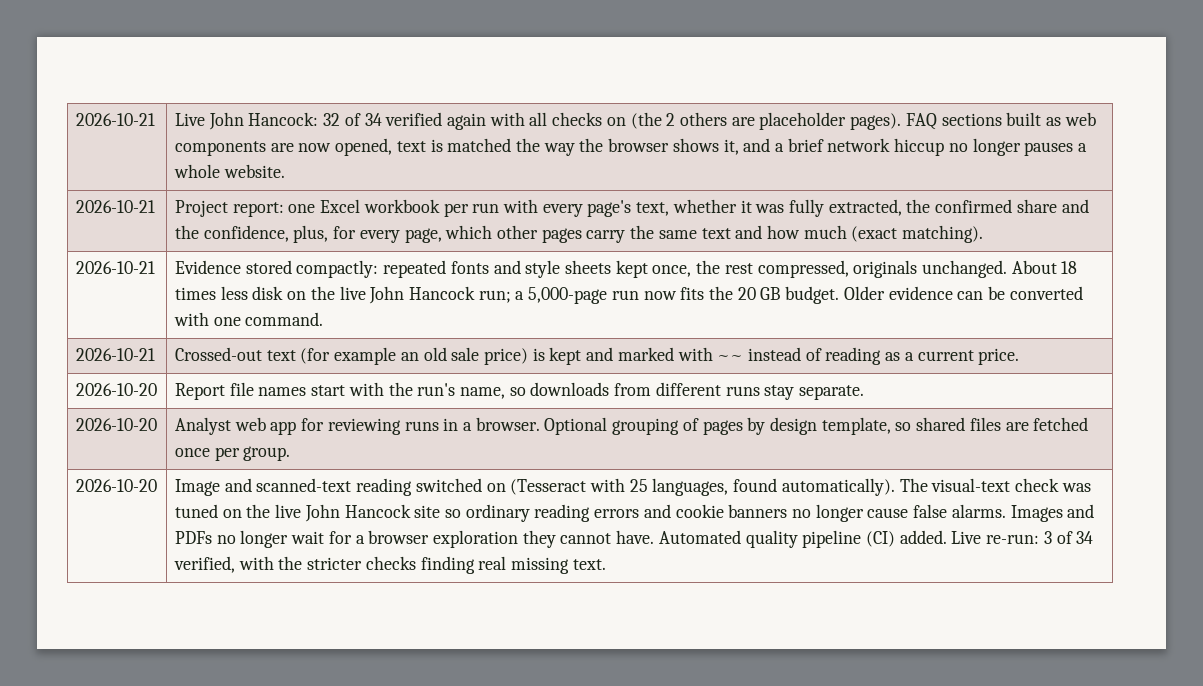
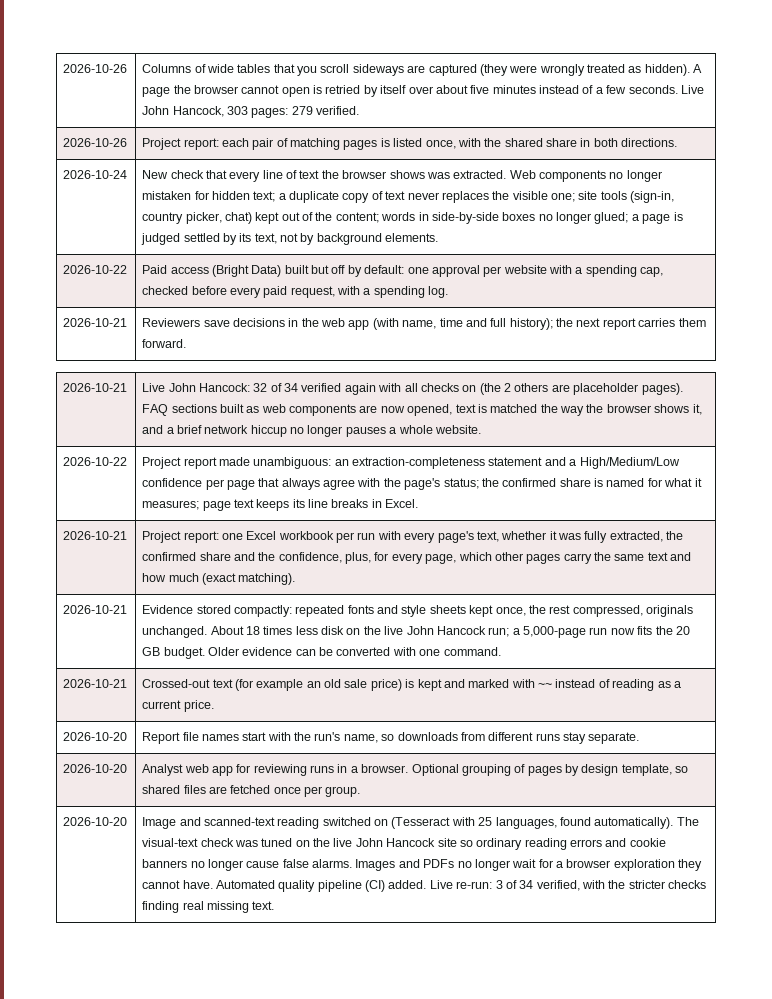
(75, 119) none -> [63,64,128,73] [142,64,703,76] [142,85,704,97] [142,106,360,118] [63,138,128,147] [142,138,678,150] [63,170,128,179] [142,170,662,182] [142,191,675,203] [142,212,683,224] [141,233,439,245] [63,265,128,274] [142,265,664,277] [142,286,449,298] [63,318,128,327] [142,318,706,330] [142,339,187,348] 2026-10-26 | Columns of wide tables that you scroll sideways are captured (they were wrongly treated as hidden). A page the browser cannot open is retried by itself over about five minutes instead of a few seconds. Live John Hancock, 303 pages: 279 verified. // 2026-10-26 | Project report: each pair of matching pages is listed once, with the shared share in both directions. // 2026-10-24 | New check that every line of text the browser shows was extracted. Web components no longer mistaken for hidden text; a duplicate copy of text never replaces the visible one; site tools (sign-in, country picker, chat) kept out of the content; words in side-by-side boxes no longer glued; a page is judged settled by its text, not by background elements. // 2026-10-22 | Paid access (Bright Data) built but off by default: one approval per website with a spending cap, checked before every paid request, with a spending log. // 2026-10-21 | Reviewers save decisions in the web app (with name, time and full history); the next report carries them forward. //
(285, 171) none -> [63,457,128,466] [142,457,680,469] [142,478,702,490] [142,499,419,511] // 2026-10-22 | Project report made unambiguous: an extraction-completeness statement and a High/Medium/Low confidence per page that always agree with the page's status; the confirmed share is named for what it measures; page text keeps its line breaks in Excel.

